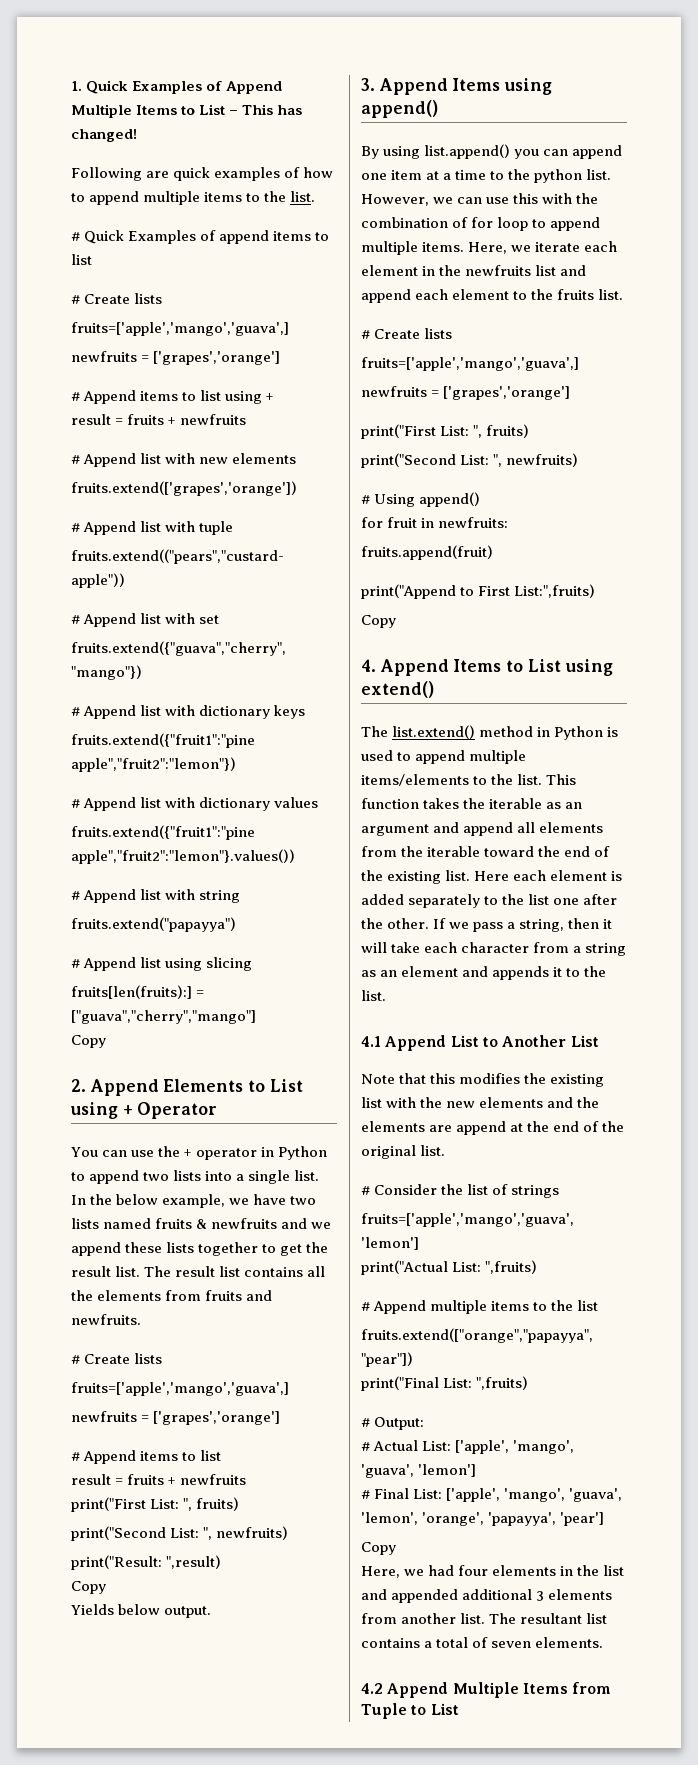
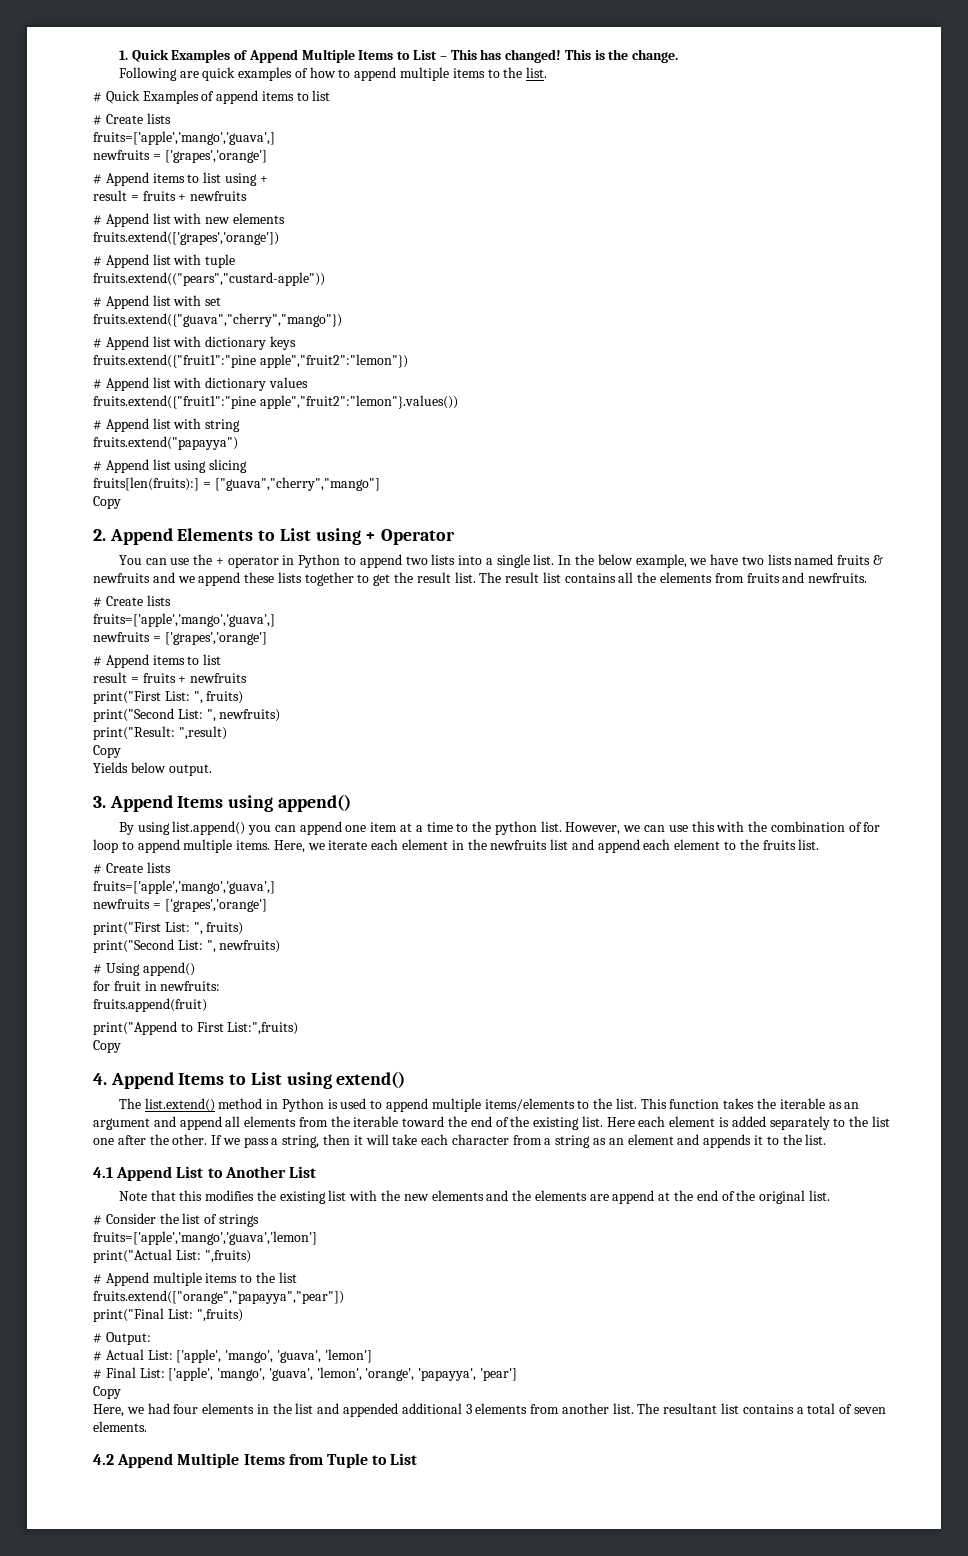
(137, 135) none -> [564,49,679,63] This is the change.

